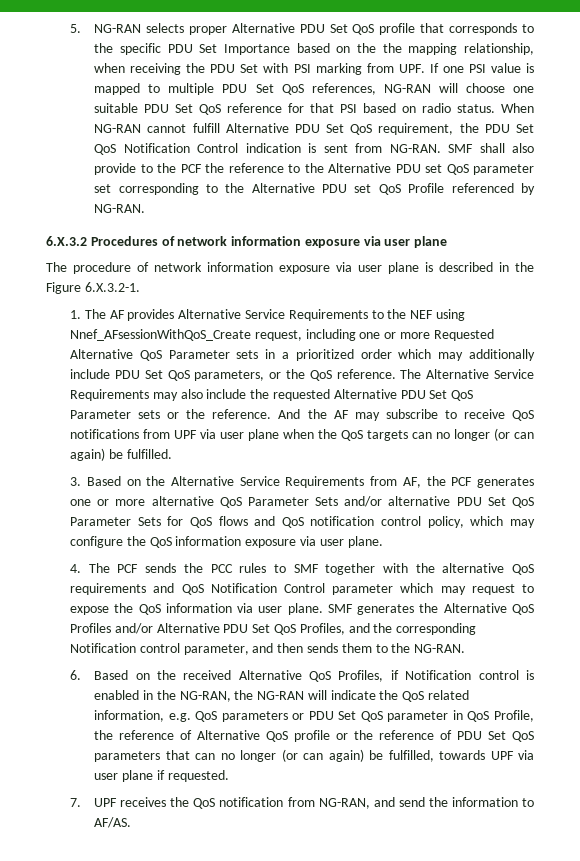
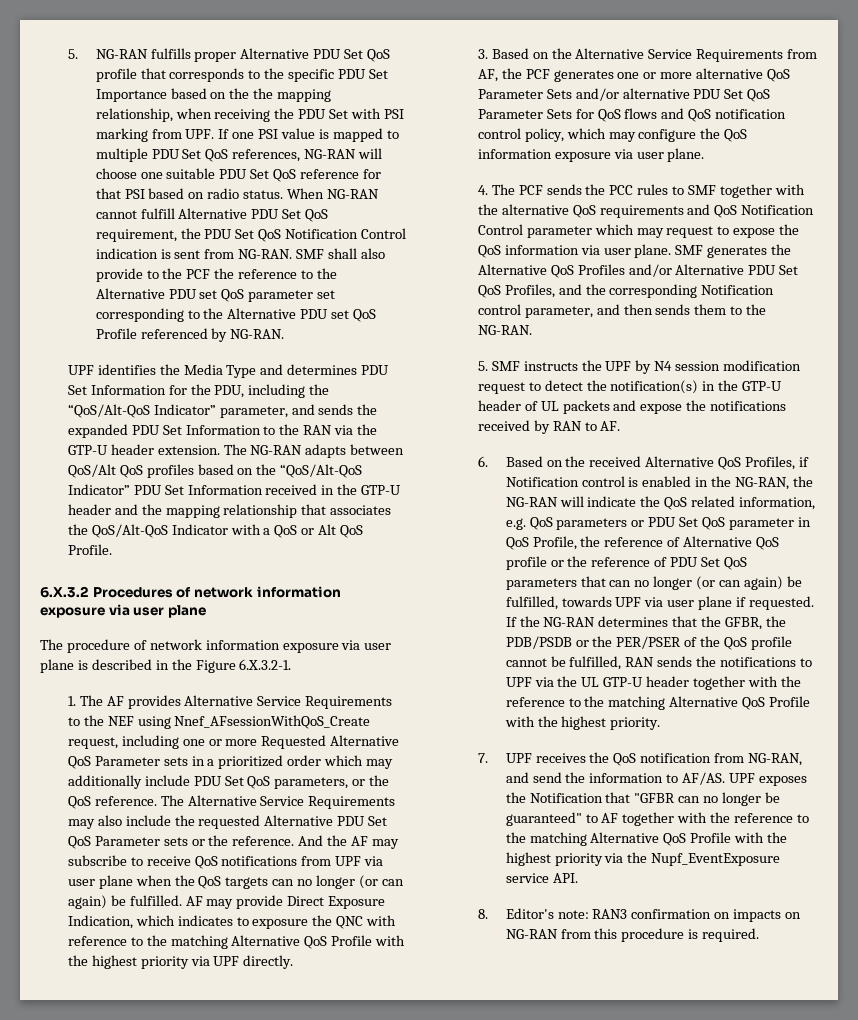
[146,23,185,33] selects -> [150,48,191,59] fulfills
(146, 208) none -> [67,364,390,378] [67,384,330,398] [67,404,378,418] [67,424,378,438] [67,444,405,458] [67,464,363,478] [67,484,402,495] [67,504,392,518] [67,524,364,538] [67,544,112,555] // UPF identifies the Media Type and determines PDU Set Information for the PDU, including the “QoS/Alt-QoS Indicator” parameter, and sends the expanded PDU Set Information to the RAN via the GTP-U header extension. The NG-RAN adapts between QoS/Alt QoS profiles based on the “QoS/Alt-QoS Indicator” PDU Set Information received in the GTP-U header and the mapping relationship that associates the QoS/Alt-QoS Indicator with a QoS or Alt QoS Profile.
(172, 454) none -> [185,895,386,909] [67,915,397,929] [67,935,406,949] [67,955,294,969] AF may provide Direct Exposure Indication, which indicates to exposure the QNC with reference to the matching Alternative QoS Profile with the highest priority via UPF directly.
(466, 648) none -> [477,360,802,374] [477,380,783,394] [477,400,787,414] [477,420,621,434] // 5. SMF instructs the UPF by N4 session modification request to detect the notification(s) in the GTP-U header of UL packets and expose the notifications received by RAN to AF.
(229, 776) none -> [505,616,787,630] [505,636,793,650] [505,656,813,670] [505,676,801,690] [505,696,811,710] [504,716,661,730] If the NG-RAN determines that the GFBR, the PDB/PSDB or the PER/PSER of the QoS profile cannot be fulfilled, RAN sends the notifications to UPF via the UL GTP-U header together with the reference to the matching Alternative QoS Profile with the highest priority.
(132, 822) none -> [729,773,808,786] [505,792,781,806] [505,812,810,826] [505,832,788,846] [505,852,781,866] [505,873,578,883] [477,908,802,922] [505,928,760,942] UPF exposes the Notification that "GFBR can no longer be guaranteed" to AF together with the reference to the matching Alternative QoS Profile with the highest priority via the Nupf_EventExposure service API. // 8. Editor's note: RAN3 confirmation on impacts on NG-RAN from this procedure is required.

